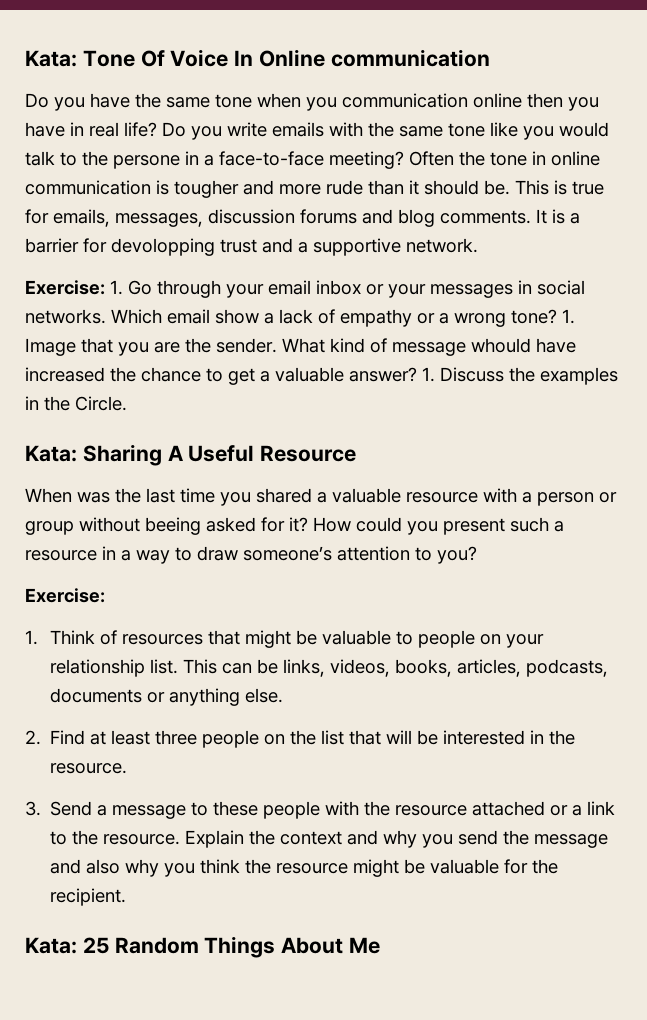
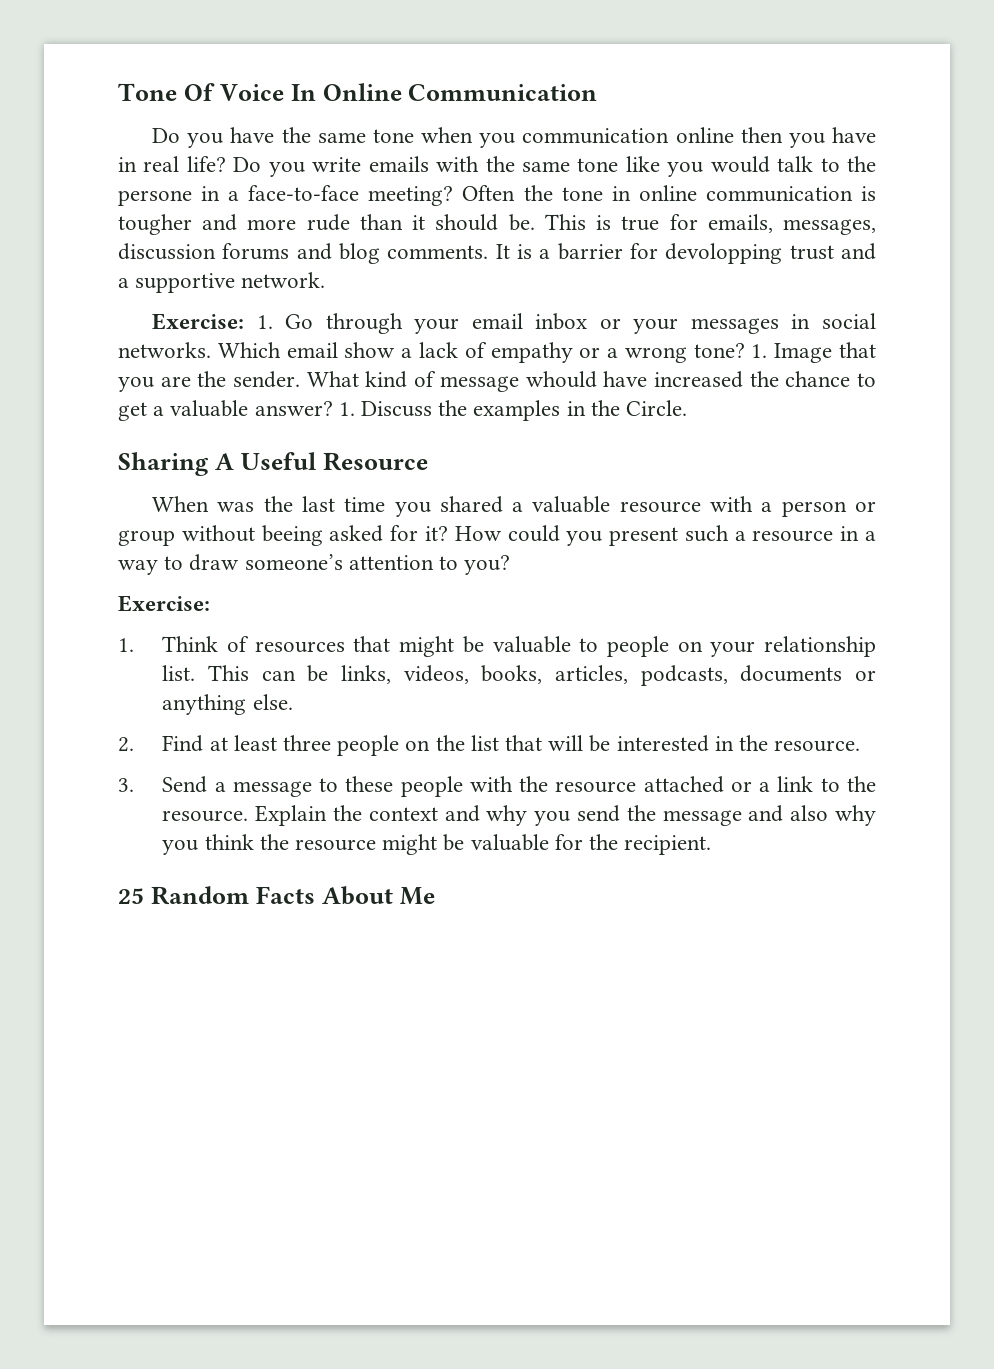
[25,50,77,67] Kata: -> (118, 92) none
[330,49,490,67] communication -> [408,84,598,101] Communication
[25,445,77,462] Kata: -> (688, 408) none
[25,937,77,954] Kata: -> (712, 845) none
[204,936,276,958] Things -> [255,886,315,904] Facts

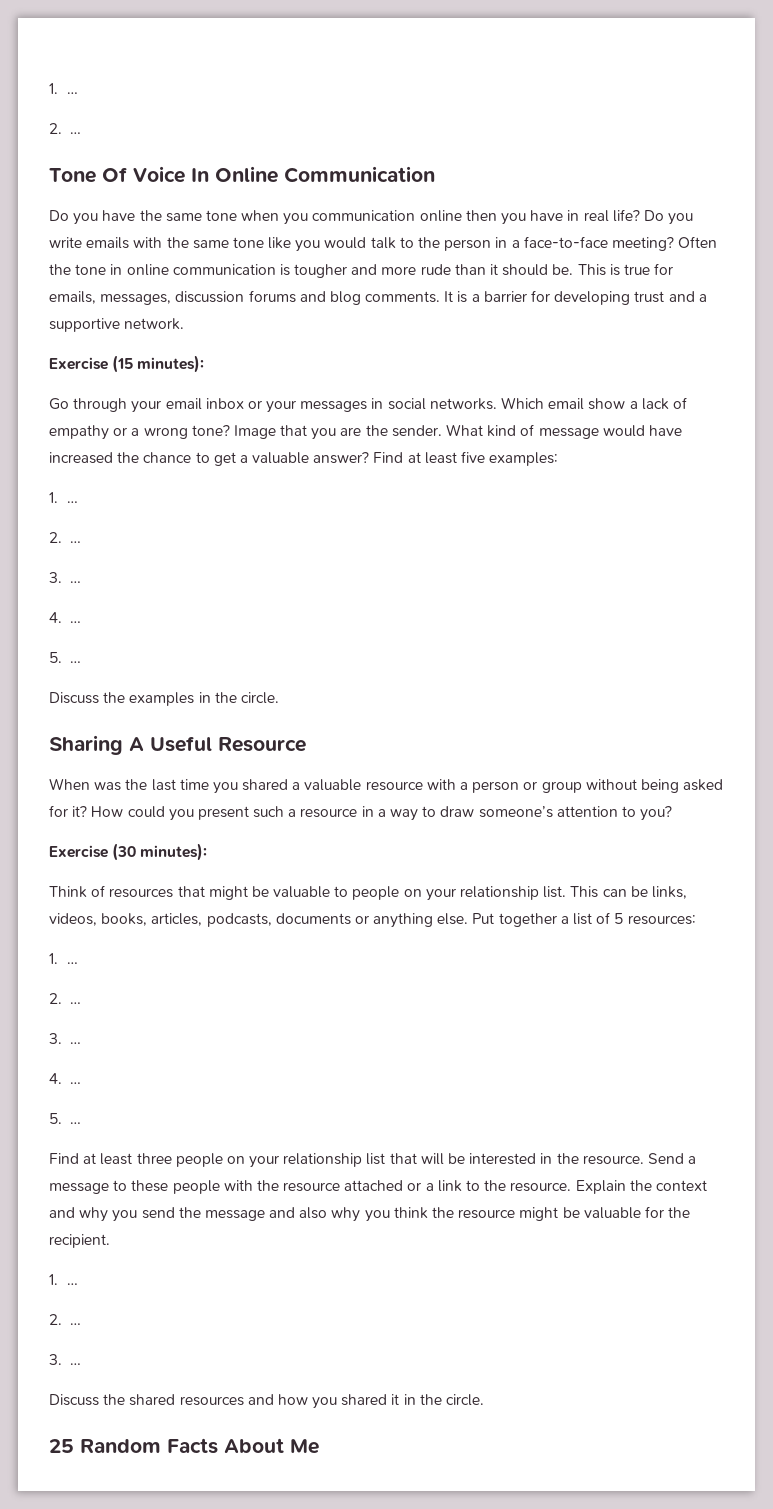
(118, 92) none -> [49,83,78,94] [49,123,81,134] 1. … // 2. … //
[118,190,192,206] persone -> [444,239,492,251] person
[665,243,783,264] devolopping -> [554,291,631,305] developing
[152,313,273,330] Exercise: 1. -> [49,355,205,373] Exercise (15 minutes): //
[751,344,768,358] 1. -> (230, 430) none
[525,371,597,388] whould -> [602,425,645,437] would
[338,402,355,416] 1. -> [373,451,559,466] [49,492,78,503] [49,532,81,543] [49,572,81,583] [49,612,81,623] [49,652,81,663] Find at least five examples: // 1. … // 2. … // 3. … // 4. … // 5. … //
[626,400,688,416] Circle. -> [240,692,279,704] circle.
[261,525,323,546] beeing -> [640,779,679,793] being
[118,595,210,612] [118,638,134,652] Exercise: // 1. -> [49,843,208,861] Exercise (30 minutes): //
[118,737,134,752] // 2. -> [472,912,696,927] [49,953,78,964] [49,993,81,1004] [49,1033,81,1044] [49,1073,81,1084] [49,1113,81,1124] Put together a list of 5 resources: // 1. … // 2. … // 3. … // 4. … // 5. … //
[435,735,465,751] the -> [249,1153,363,1168] your relationship
[118,778,134,792] // 3. -> (644, 1160) none
(712, 845) none -> [49,1274,78,1285] [49,1314,81,1325] [49,1354,81,1365] [49,1394,485,1409] // 1. … // 2. … // 3. … // Discuss the shared resources and how you shared it in the circle.

